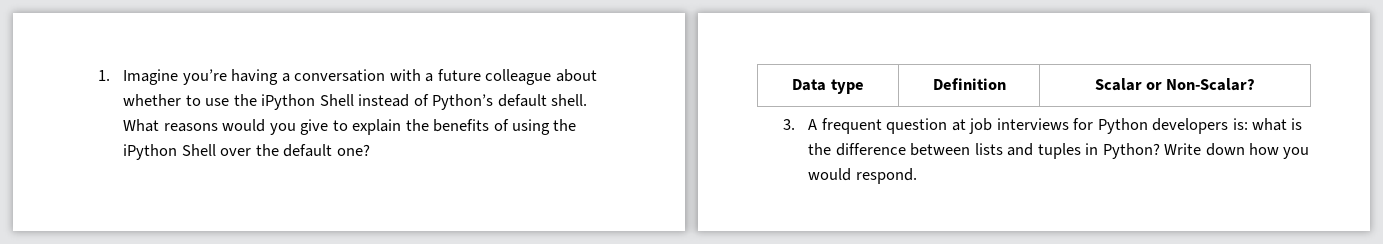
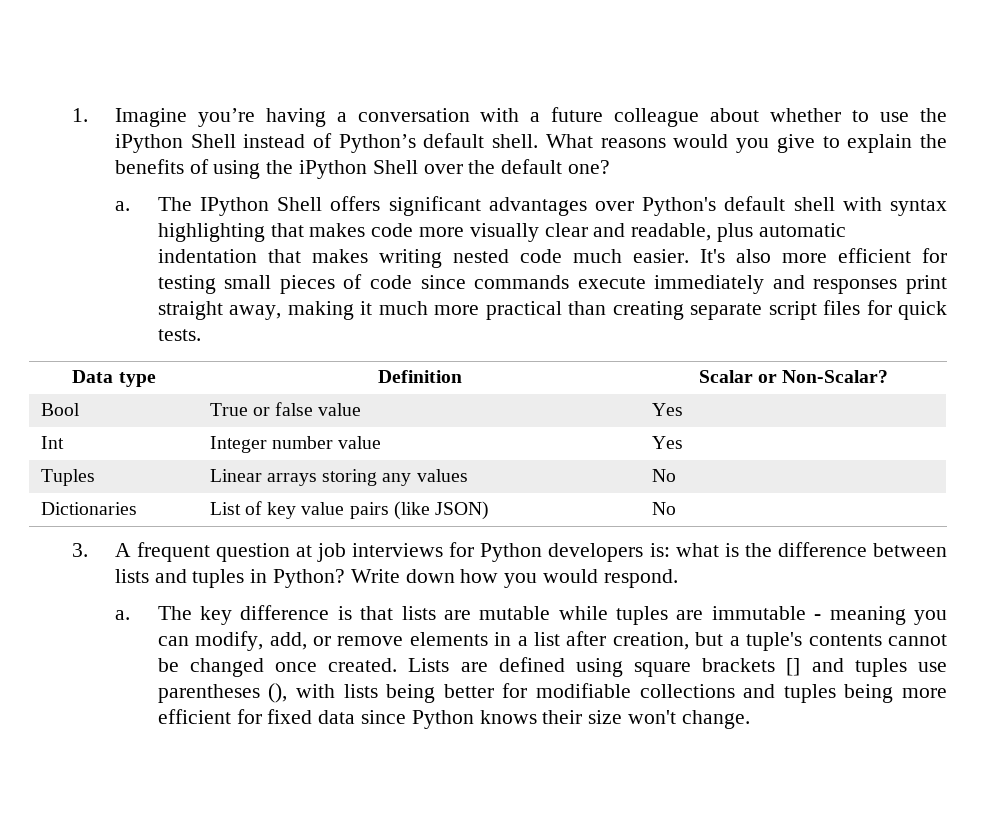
(370, 150) none -> [114,196,948,216] [157,223,846,242] [157,248,947,268] [157,274,948,294] [157,300,947,320] [157,329,201,341] // a. The IPython Shell offers significant advantages over Python's default shell with syntax highlighting that makes code more visually clear and readable, plus automatic indentation that makes writing nested code much easier. It's also more efficient for testing small pieces of code since commands execute immediately and responses print straight away, making it much more practical than creating separate script files for quick tests.
(1256, 84) none -> [40,403,80,416] [209,402,362,416] [651,403,683,416] [40,436,64,449] [209,436,382,453] [651,436,683,449] [40,469,95,486] [209,469,468,486] [651,469,676,482] [40,502,137,515] [209,501,490,520] [651,502,676,515] // Bool | True or false value | Yes // Int | Integer number value | Yes // Tuples | Linear arrays storing any values | No // Dictionaries | List of key value pairs (like JSON) | No
(917, 176) none -> [114,605,948,625] [157,631,947,651] [157,657,948,677] [157,683,948,703] [157,709,750,729] // a. The key difference is that lists are mutable while tuples are immutable - meaning you can modify, add, or remove elements in a list after creation, but a tuple's contents cannot be changed once created. Lists are defined using square brackets [] and tuples use parentheses (), with lists being better for modifiable collections and tuples being more efficient for fixed data since Python knows their size won't change.

